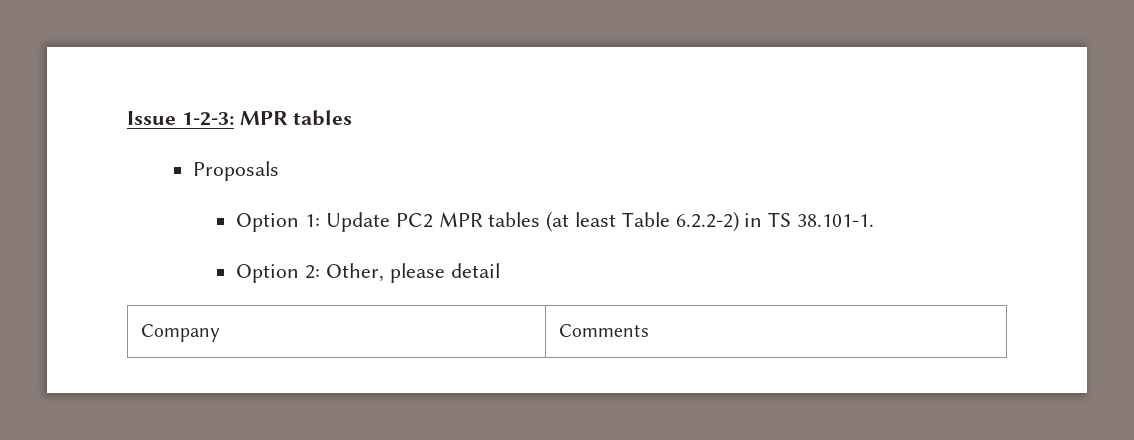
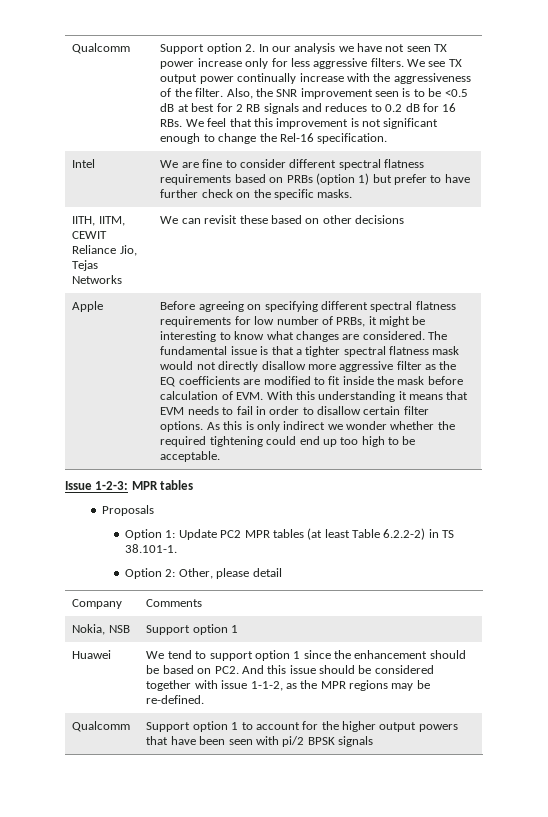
(127, 118) none -> [72,43,131,54] [160,43,448,54] [160,58,462,69] [160,73,471,84] [160,88,468,99] [160,103,457,114] [160,118,439,129] [160,133,388,144] [72,159,96,168] [160,159,425,170] [160,173,470,185] [160,189,353,200] [72,216,125,226] [72,231,108,239] [72,245,137,256] [72,260,99,271] [72,275,123,284] [160,215,405,224] [72,301,104,312] [160,301,456,312] [160,316,426,327] [160,331,448,342] [160,346,460,357] [160,361,457,372] [160,376,463,387] [160,391,469,402] [160,406,429,415] [160,421,455,432] [160,436,416,447] [160,451,221,462] Qualcomm | Support option 2. In our analysis we have not seen TX power increase only for less aggressive filters. We see TX output power continually increase with the aggressiveness of the filter. Also, the SNR improvement seen is to be <0.5 dB at best for 2 RB signals and reduces to 0.2 dB for 16 RBs. We feel that this improvement is not significant enough to change the Rel-16 specification. // Intel | We are fine to consider different spectral flatness requirements based on PRBs (option 1) but prefer to have further check on the specific masks. // IITH, IITM, CEWIT Reliance Jio, Tejas Networks | We can revisit these based on other decisions // Apple | Before agreeing on specifying different spectral flatness requirements for low number of PRBs, it might be interesting to know what changes are considered. The fundamental issue is that a tighter spectral flatness mask would not directly disallow more aggressive filter as the EQ coefficients are modified to fit inside the mask before calculation of EVM. With this understanding it means that EVM needs to fail in order to disallow certain filter options. As this is only indirect we wonder whether the required tightening could end up too high to be acceptable. //
(650, 330) none -> [72,624,130,635] [146,624,239,635] [72,650,112,659] [146,650,466,661] [146,665,434,674] [146,680,430,691] [146,695,205,704] [72,721,131,732] [146,721,458,732] [146,736,374,747] // Nokia, NSB | Support option 1 // Huawei | We tend to support option 1 since the enhancement should be based on PC2. And this issue should be considered together with issue 1-1-2, as the MPR regions may be re-defined. // Qualcomm | Support option 1 to account for the higher output powers that have been seen with pi/2 BPSK signals

